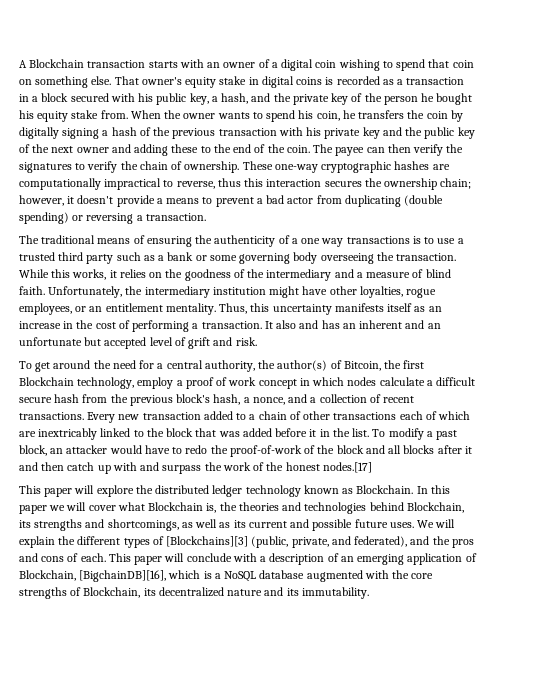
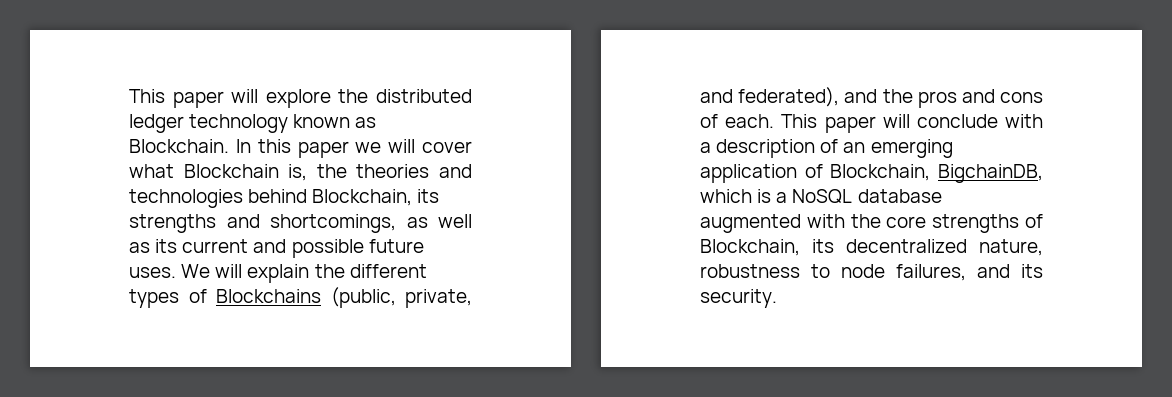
[19,59,474,71] [19,76,465,88] [19,93,473,105] [19,110,463,122] [19,127,475,139] [19,144,464,156] [19,161,450,173] [19,178,472,190] [19,195,444,207] [19,212,206,224] [19,235,464,247] [19,252,457,264] [19,269,451,281] [19,286,437,298] [19,303,442,315] [19,320,441,332] [19,337,257,349] [19,360,425,372] [19,377,476,389] [19,394,415,406] [19,411,471,423] [19,428,458,440] [19,445,472,457] [19,462,372,474] A Blockchain transaction starts with an owner of a digital coin wishing to spend that coin on something else. That owner's equity stake in digital coins is recorded as a transaction in a block secured with his public key, a hash, and the private key of the person he bought his equity stake from. When the owner wants to spend his coin, he transfers the coin by digitally signing a hash of the previous transaction with his private key and the public key of the next owner and adding these to the end of the coin. The payee can then verify the signatures to verify the chain of ownership. These one-way cryptographic hashes are computationally impractical to reverse, thus this interaction secures the ownership chain; however, it doesn't provide a means to prevent a bad actor from duplicating (double spending) or reversing a transaction. // The traditional means of ensuring the authenticity of a one way transactions is to use a trusted third party such as a bank or some governing body overseeing the transaction. While this works, it relies on the goodness of the intermediary and a measure of blind faith. Unfortunately, the intermediary institution might have other loyalties, rogue employees, or an entitlement mentality. Thus, this uncertainty manifests itself as an increase in the cost of performing a transaction. It also and has an inherent and an unfortunate but accepted level of grift and risk. // To get around the need for a central authority, the author(s) of Bitcoin, the first Blockchain technology, employ a proof of work concept in which nodes calculate a difficult secure hash from the previous block's hash, a nonce, and a collection of recent transactions. Every new transaction added to a chain of other transactions each of which are inextricably linked to the block that was added before it in the list. To modify a past block, an attacker would have to redo the proof-of-work of the block and all blocks after it and then catch up with and surpass the work of the honest nodes.[17] // -> (129, 96) none
[166,536,249,547] [Blockchains][3] -> [216,289,321,303] Blockchains
[79,570,167,582] [BigchainDB][16], -> [938,164,1043,183] BigchainDB,
[227,589,263,596] nature -> [979,239,1043,256] [700,264,966,281] nature, robustness to node failures,
[301,587,369,599] immutability. -> [700,289,777,308] security.

